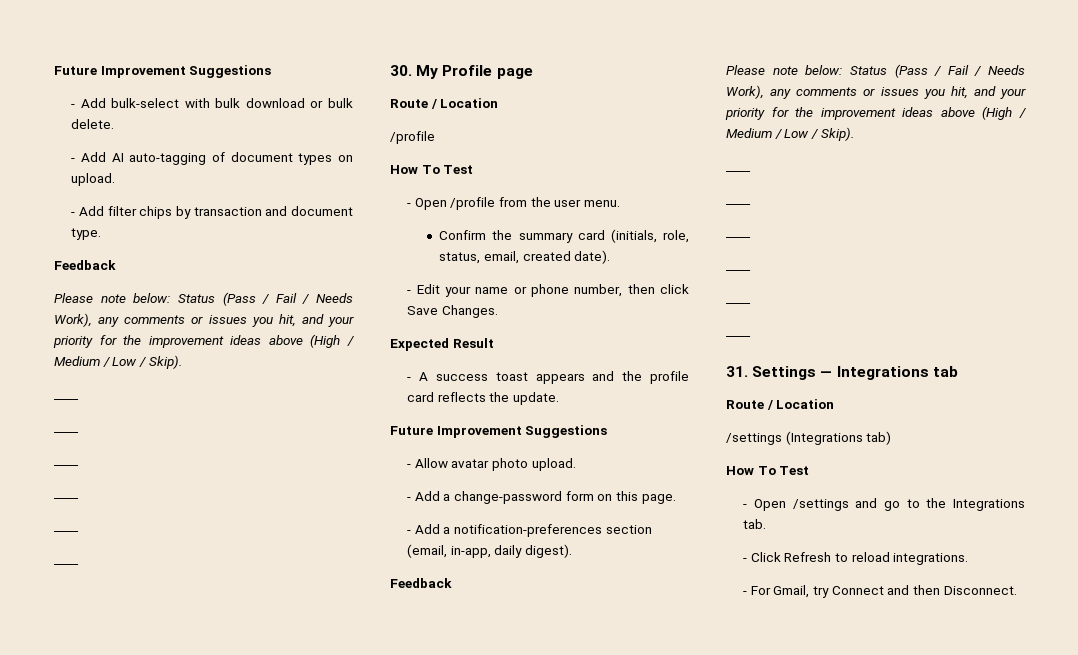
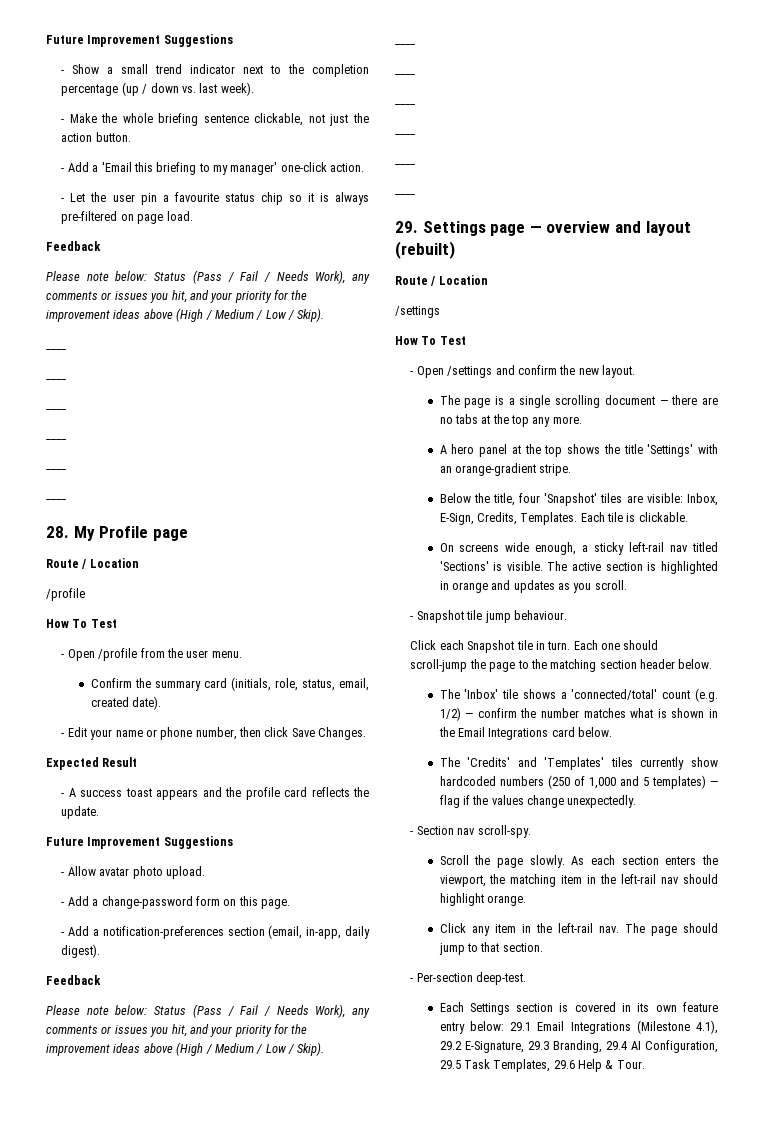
[54,65,272,78] [71,98,353,108] [71,119,115,129] [71,152,353,165] [71,173,116,186] [71,206,353,219] [71,228,102,240] Future Improvement Suggestions // - Add bulk-select with bulk download or bulk delete. // - Add AI auto-tagging of document types on upload. // - Add filter chips by transaction and document type. -> [46,34,233,47] [61,64,369,77] [61,82,254,96] [61,113,369,126] [61,132,131,142] [61,162,365,175] [61,192,369,205] [61,211,193,224] Future Improvement Suggestions // - Show a small trend indicator next to the completion percentage (up / down vs. last week). // - Make the whole briefing sentence clickable, not just the action button. // - Add a 'Email this briefing to my manager' one-click action. // - Let the user pin a favourite status chip so it is always pre-filtered on page load.
[390,65,412,76] 30. -> [46,526,69,538] 28.
[726,366,958,380] 31. Settings — Integrations tab -> [395,221,691,236] [395,241,455,259] 29. Settings page — overview and layout (rebuilt)
[785,431,892,445] (Integrations tab) -> (440, 312) none
[883,498,1025,511] [743,519,767,529] [743,552,969,565] [743,585,1017,598] go to the Integrations tab. // - Click Refresh to reload integrations. // - For Gmail, try Connect and then Disconnect. -> [517,365,636,378] [439,395,718,408] [439,414,582,427] [439,444,718,457] [439,463,572,476] [439,493,718,506] [439,512,688,525] [439,542,718,555] [439,561,718,574] [439,580,627,593] [410,610,567,623] [410,640,659,653] [410,659,713,672] [439,688,718,702] [439,707,718,721] [438,727,613,740] [439,757,718,770] [439,775,718,789] [439,795,637,808] [410,825,531,838] [439,855,718,868] [439,874,718,887] [439,893,526,906] [439,923,718,936] [438,942,543,955] [410,972,527,985] [439,1002,718,1015] [439,1020,718,1034] [439,1040,718,1053] [439,1059,645,1072] confirm the new layout. // The page is a single scrolling document — there are no tabs at the top any more. // A hero panel at the top shows the title 'Settings' with an orange-gradient stripe. // Below the title, four 'Snapshot' tiles are visible: Inbox, E-Sign, Credits, Templates. Each tile is clickable. // On screens wide enough, a sticky left-rail nav titled 'Sections' is visible. The active section is highlighted in orange and updates as you scroll. // - Snapshot tile jump behaviour. // Click each Snapshot tile in turn. Each one should scroll-jump the page to the matching section header below. // The 'Inbox' tile shows a 'connected/total' count (e.g. 1/2) — confirm the number matches what is shown in the Email Integrations card below. // The 'Credits' and 'Templates' tiles currently show hardcoded numbers (250 of 1,000 and 5 templates) — flag if the values change unexpectedly. // - Section nav scroll-spy. // Scroll the page slowly. As each section enters the viewport, the matching item in the left-rail nav should highlight orange. // Click any item in the left-rail nav. The page should jump to that section. // - Per-section deep-test. // Each Settings section is covered in its own feature entry below: 29.1 Email Integrations (Milestone 4.1), 29.2 E-Signature, 29.3 Branding, 29.4 AI Configuration, 29.5 Task Templates, 29.6 Help & Tour.

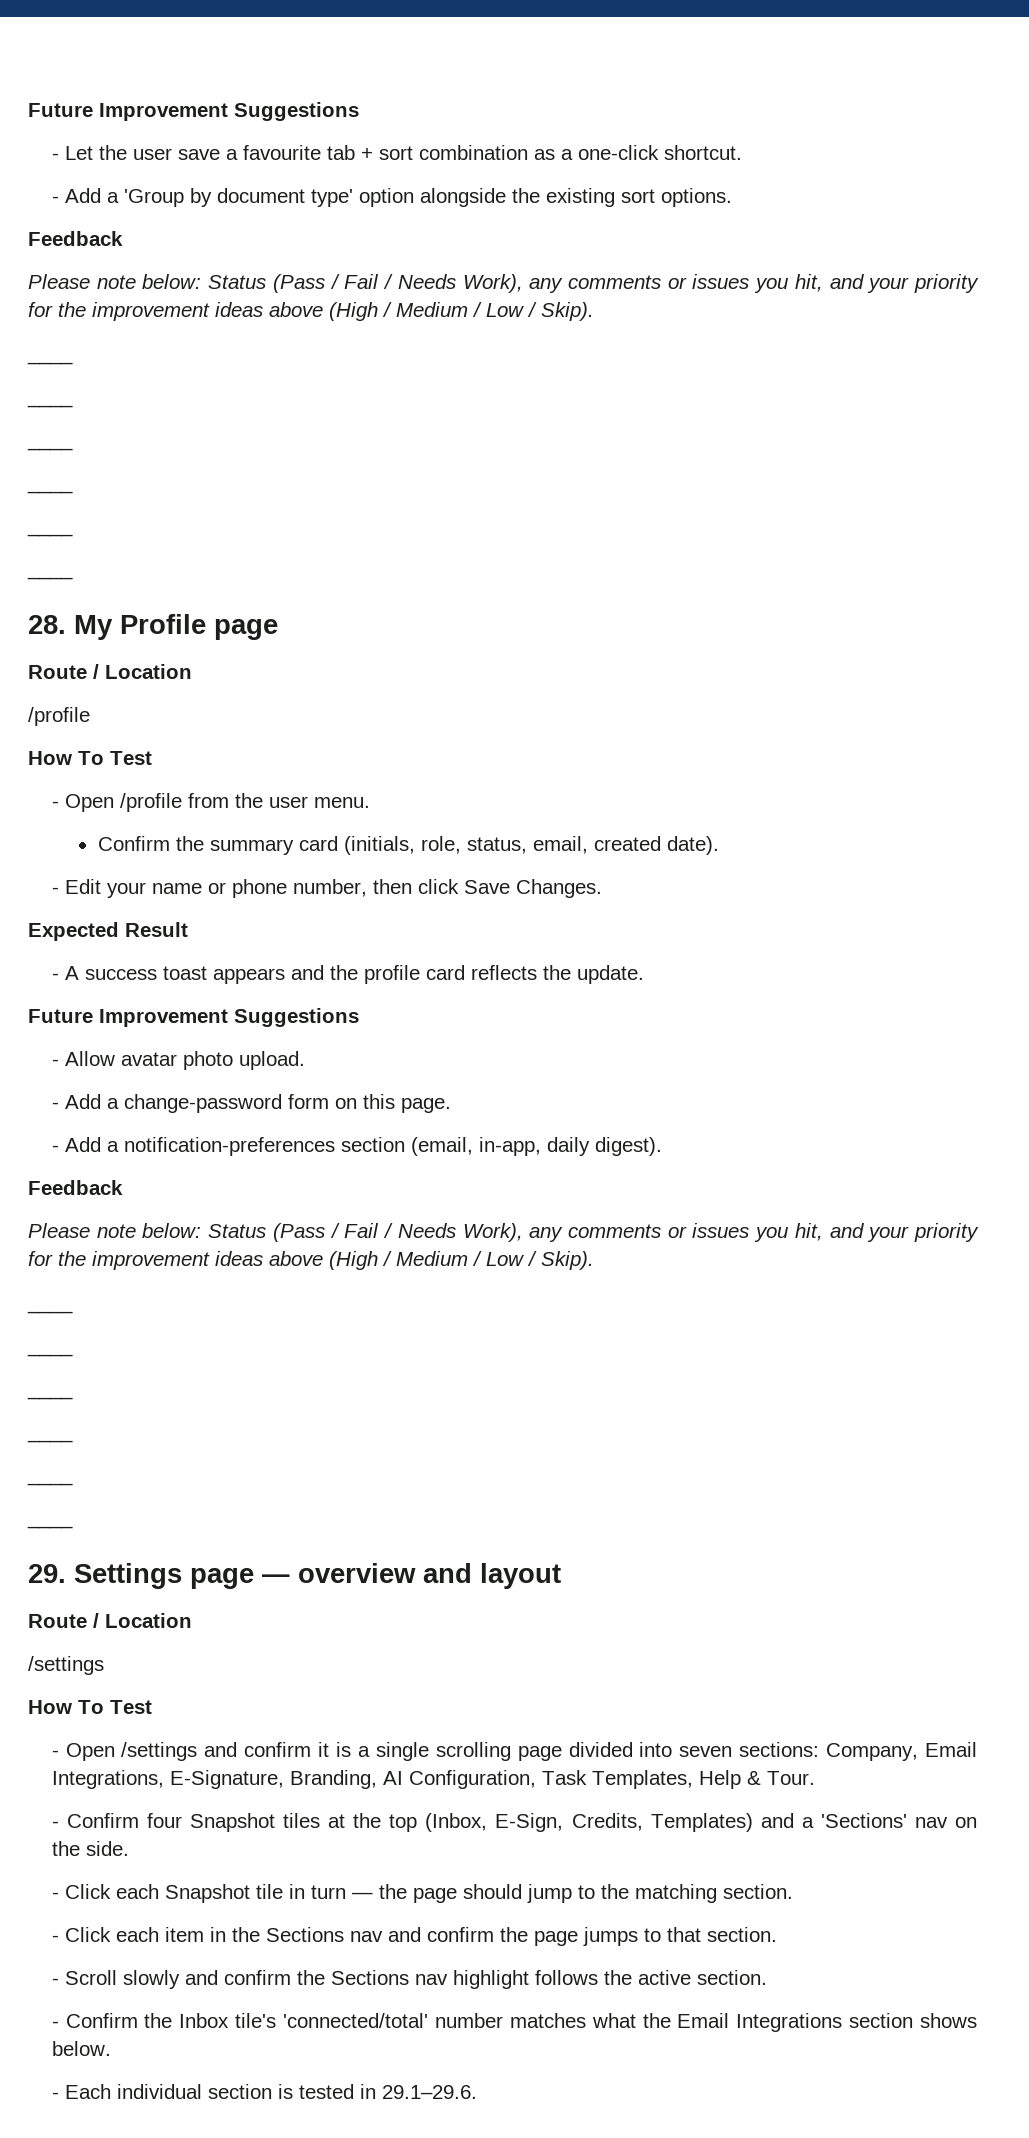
[46,34,233,47] [61,64,369,77] [61,82,254,96] [61,113,369,126] [61,132,131,142] [61,162,365,175] [61,192,369,205] [61,211,193,224] Future Improvement Suggestions // - Show a small trend indicator next to the completion percentage (up / down vs. last week). // - Make the whole briefing sentence clickable, not just the action button. // - Add a 'Email this briefing to my manager' one-click action. // - Let the user pin a favourite status chip so it is always pre-filtered on page load. -> [28,102,359,121] [51,145,742,160] [51,188,732,207] Future Improvement Suggestions // - Let the user save a favourite tab + sort combination as a one-click shortcut. // - Add a 'Group by document type' option alongside the existing sort options.
[395,241,455,259] (rebuilt) -> (561, 1576) none
[559,365,636,378] [439,395,718,408] [439,414,582,427] [439,444,718,457] [439,463,572,476] [439,493,718,506] [439,512,688,525] [439,542,718,555] [439,561,718,574] [439,580,627,593] [410,610,567,623] the new layout. // The page is a single scrolling document — there are no tabs at the top any more. // A hero panel at the top shows the title 'Settings' with an orange-gradient stripe. // Below the title, four 'Snapshot' tiles are visible: Inbox, E-Sign, Credits, Templates. Each tile is clickable. // On screens wide enough, a sticky left-rail nav titled 'Sections' is visible. The active section is highlighted in orange and updates as you scroll. // - Snapshot tile jump behaviour. // -> [318,1742,978,1761] [51,1770,815,1789] [51,1813,978,1832] [51,1841,129,1856] [51,1892,59,1899] it is a single scrolling page divided into seven sections: Company, Email Integrations, E-Signature, Branding, AI Configuration, Task Templates, Help & Tour. // - Confirm four Snapshot tiles at the top (Inbox, E-Sign, Credits, Templates) and a 'Sections' nav on the side. // -
[547,640,659,650] [410,659,713,672] [439,688,718,702] [439,707,718,721] [438,727,613,740] [439,757,718,770] [439,775,718,789] [439,795,637,808] [410,825,531,838] [439,855,718,868] [439,874,718,887] [439,893,526,906] [439,923,718,936] [438,942,543,955] [410,972,527,985] [439,1002,718,1015] [439,1020,718,1034] [439,1040,718,1053] [439,1059,645,1072] turn. Each one should scroll-jump the page to the matching section header below. // The 'Inbox' tile shows a 'connected/total' count (e.g. 1/2) — confirm the number matches what is shown in the Email Integrations card below. // The 'Credits' and 'Templates' tiles currently show hardcoded numbers (250 of 1,000 and 5 templates) — flag if the values change unexpectedly. // - Section nav scroll-spy. // Scroll the page slowly. As each section enters the viewport, the matching item in the left-rail nav should highlight orange. // Click any item in the left-rail nav. The page should jump to that section. // - Per-section deep-test. // Each Settings section is covered in its own feature entry below: 29.1 Email Integrations (Milestone 4.1), 29.2 E-Signature, 29.3 Branding, 29.4 AI Configuration, 29.5 Task Templates, 29.6 Help & Tour. -> [310,1884,793,1903] [51,1927,777,1946] [51,1970,767,1989] [51,2013,977,2032] [51,2041,111,2056] [51,2084,477,2099] turn — the page should jump to the matching section. // - Click each item in the Sections nav and confirm the page jumps to that section. // - Scroll slowly and confirm the Sections nav highlight follows the active section. // - Confirm the Inbox tile's 'connected/total' number matches what the Email Integrations section shows below. // - Each individual section is tested in 29.1–29.6.

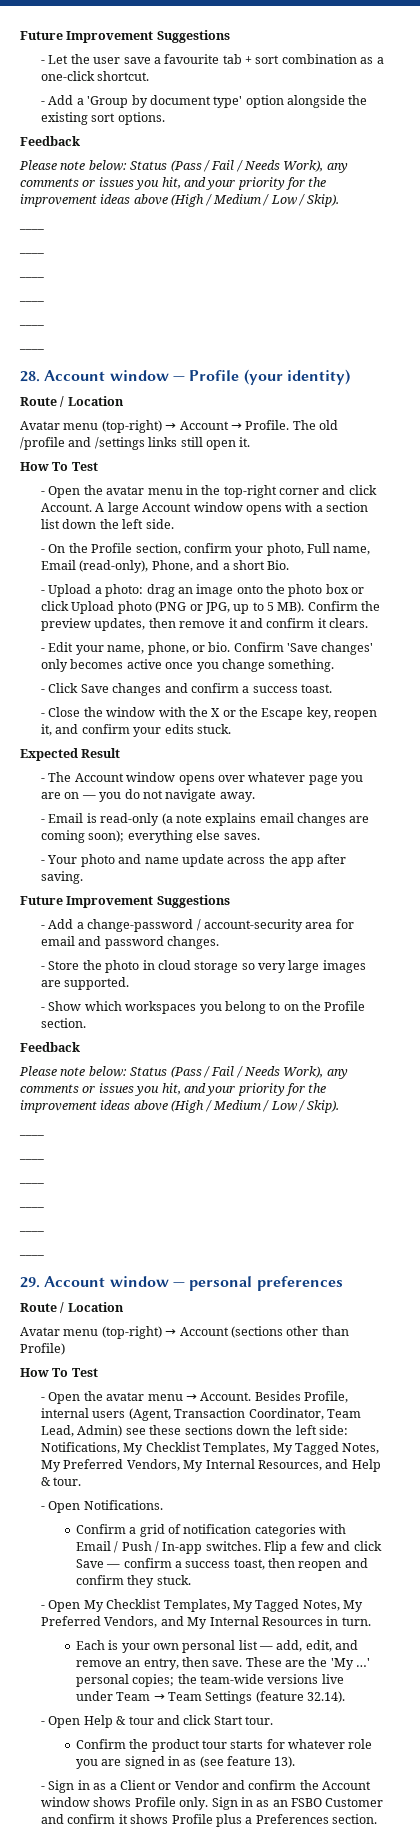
[74,614,278,640] [28,664,192,679] [28,707,90,726] [28,751,152,765] [51,793,370,812] [97,836,719,855] [51,879,602,898] [28,922,188,941] [51,965,644,984] [28,1008,359,1027] [51,1051,305,1070] [51,1094,451,1113] [51,1137,662,1156] My Profile page // Route / Location // /profile // How To Test // - Open /profile from the user menu. // Confirm the summary card (initials, role, status, email, created date). // - Edit your name or phone number, then click Save Changes. // Expected Result // - A success toast appears and the profile card reflects the update. // Future Improvement Suggestions // - Allow avatar photo upload. // - Add a change-password form on this page. // - Add a notification-preferences section (email, in-app, daily digest). -> [44,369,350,385] [20,396,124,407] [20,420,338,433] [20,437,251,450] [20,462,98,471] [41,485,377,498] [41,502,369,515] [41,519,174,529] [41,543,371,556] [41,560,290,573] [41,584,365,597] [41,601,381,614] [41,618,369,631] [41,642,374,655] [41,659,335,672] [41,683,333,696] [41,707,378,720] [41,724,231,737] [20,748,121,761] [41,772,364,785] [41,789,255,802] [41,813,370,826] [41,830,260,843] [41,854,347,867] [41,871,84,884] [20,895,230,908] [41,919,354,932] [41,936,220,949] [41,960,366,973] [41,977,130,990] [41,1001,366,1014] [41,1018,87,1028] Account window — Profile (your identity) // Route / Location // Avatar menu (top-right) → Account → Profile. The old /profile and /settings links still open it. // How To Test // - Open the avatar menu in the top-right corner and click Account. A large Account window opens with a section list down the left side. // - On the Profile section, confirm your photo, Full name, Email (read-only), Phone, and a short Bio. // - Upload a photo: drag an image onto the photo box or click Upload photo (PNG or JPG, up to 5 MB). Confirm the preview updates, then remove it and confirm it clears. // - Edit your name, phone, or bio. Confirm 'Save changes' only becomes active once you change something. // - Click Save changes and confirm a success toast. // - Close the window with the X or the Escape key, reopen it, and confirm your edits stuck. // Expected Result // - The Account window opens over whatever page you are on — you do not navigate away. // - Email is read-only (a note explains email changes are coming soon); everything else saves. // - Your photo and name update across the app after saving. // Future Improvement Suggestions // - Add a change-password / account-security area for email and password changes. // - Store the photo in cloud storage so very large images are supported. // - Show which workspaces you belong to on the Profile section.
[74,1563,561,1589] [28,1613,192,1628] [28,1656,104,1675] [28,1700,152,1714] [51,1742,978,1761] [51,1770,815,1789] [51,1813,978,1832] [51,1841,129,1856] [51,1884,793,1903] [51,1927,777,1946] [51,1970,767,1989] [51,2013,977,2032] [51,2041,111,2056] [51,2084,477,2099] Settings page — overview and layout // Route / Location // /settings // How To Test // - Open /settings and confirm it is a single scrolling page divided into seven sections: Company, Email Integrations, E-Signature, Branding, AI Configuration, Task Templates, Help & Tour. // - Confirm four Snapshot tiles at the top (Inbox, E-Sign, Credits, Templates) and a 'Sections' nav on the side. // - Click each Snapshot tile in turn — the page should jump to the matching section. // - Click each item in the Sections nav and confirm the page jumps to that section. // - Scroll slowly and confirm the Sections nav highlight follows the active section. // - Confirm the Inbox tile's 'connected/total' number matches what the Email Integrations section shows below. // - Each individual section is tested in 29.1–29.6. -> [44,1276,343,1291] [20,1302,124,1313] [20,1326,349,1339] [20,1343,65,1355] [20,1368,98,1377] [41,1391,349,1404] [41,1408,361,1421] [41,1425,349,1437] [41,1442,380,1455] [41,1459,381,1472] [41,1477,82,1486] [41,1500,163,1513] [75,1524,347,1537] [75,1541,382,1554] [75,1558,368,1571] [75,1575,191,1588] [41,1599,364,1612] [41,1616,371,1629] [75,1640,359,1653] [75,1657,371,1670] [75,1674,344,1687] [75,1691,346,1704] [41,1715,274,1728] [75,1739,373,1752] [75,1756,296,1769] [41,1780,372,1793] [41,1797,384,1810] [41,1814,378,1827] Account window — personal preferences // Route / Location // Avatar menu (top-right) → Account (sections other than Profile) // How To Test // - Open the avatar menu → Account. Besides Profile, internal users (Agent, Transaction Coordinator, Team Lead, Admin) see these sections down the left side: Notifications, My Checklist Templates, My Tagged Notes, My Preferred Vendors, My Internal Resources, and Help & tour. // - Open Notifications. // Confirm a grid of notification categories with Email / Push / In-app switches. Flip a few and click Save — confirm a success toast, then reopen and confirm they stuck. // - Open My Checklist Templates, My Tagged Notes, My Preferred Vendors, and My Internal Resources in turn. // Each is your own personal list — add, edit, and remove an entry, then save. These are the 'My …' personal copies; the team-wide versions live under Team → Team Settings (feature 32.14). // - Open Help & tour and click Start tour. // Confirm the product tour starts for whatever role you are signed in as (see feature 13). // - Sign in as a Client or Vendor and confirm the Account window shows Profile only. Sign in as an FSBO Customer and confirm it shows Profile plus a Preferences section.

